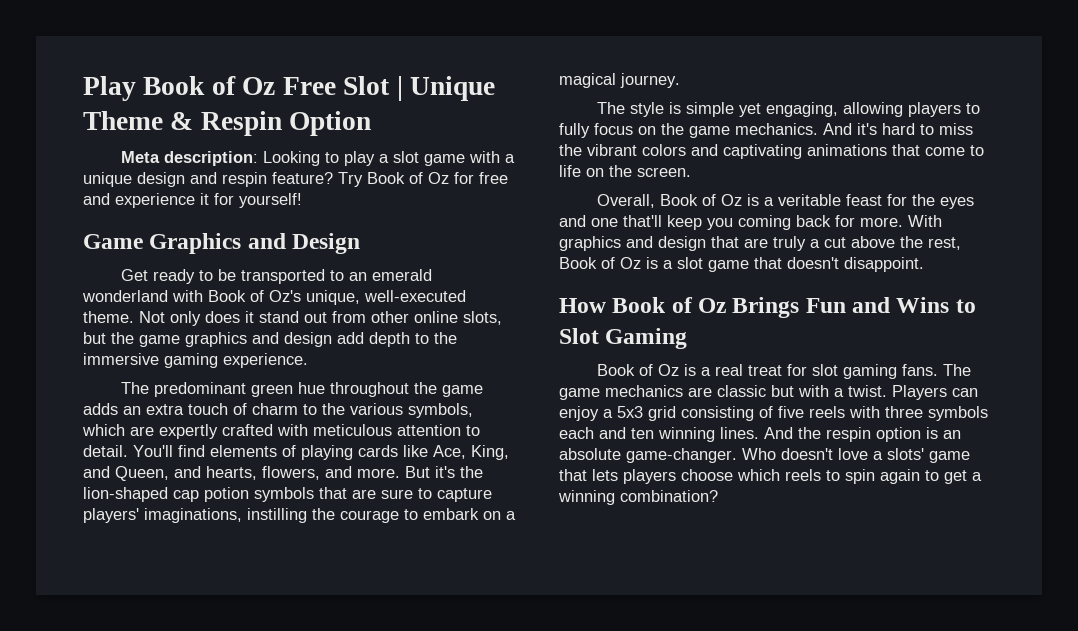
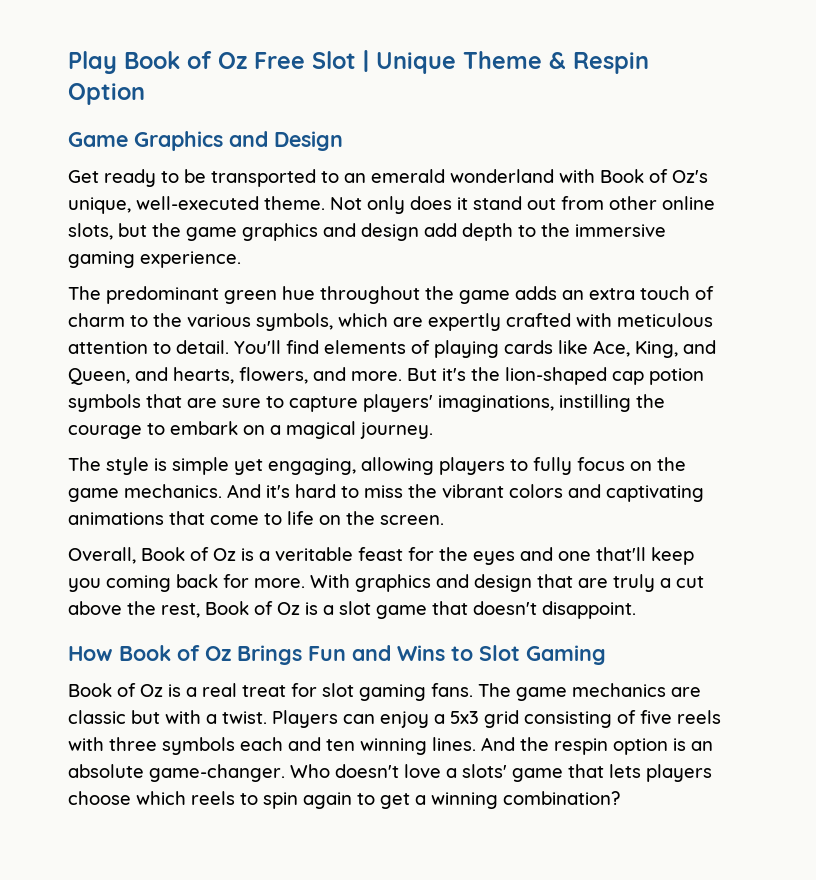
[120,151,515,166] [83,172,508,187] [83,193,302,208] // Meta description: Looking to play a slot game with a unique design and respin feature? Try Book of Oz for free and experience it for yourself! -> (145, 94) none

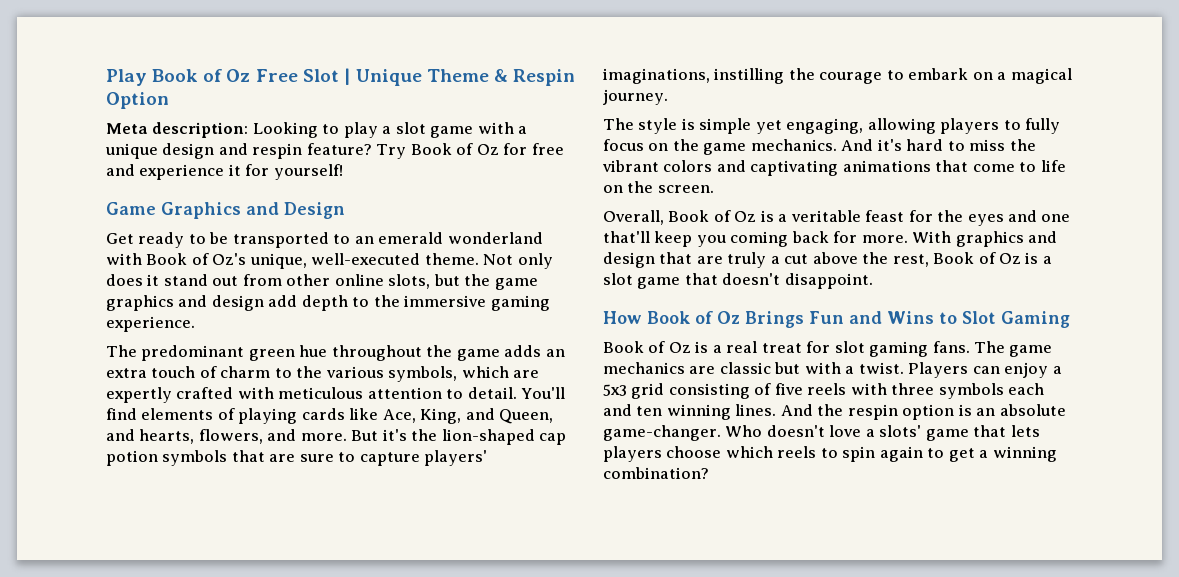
(145, 94) none -> [106,122,528,138] [105,143,564,159] [106,164,343,180] // Meta description: Looking to play a slot game with a unique design and respin feature? Try Book of Oz for free and experience it for yourself!

